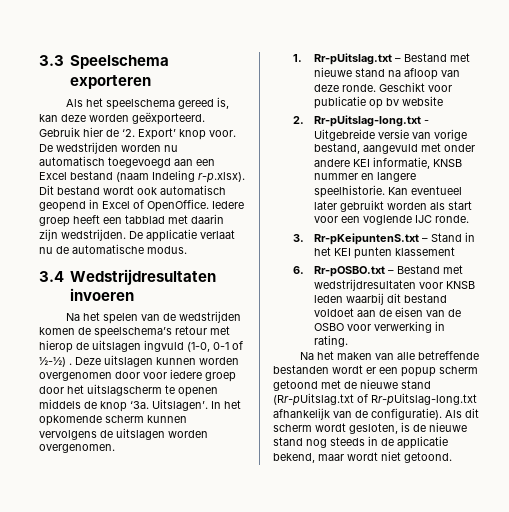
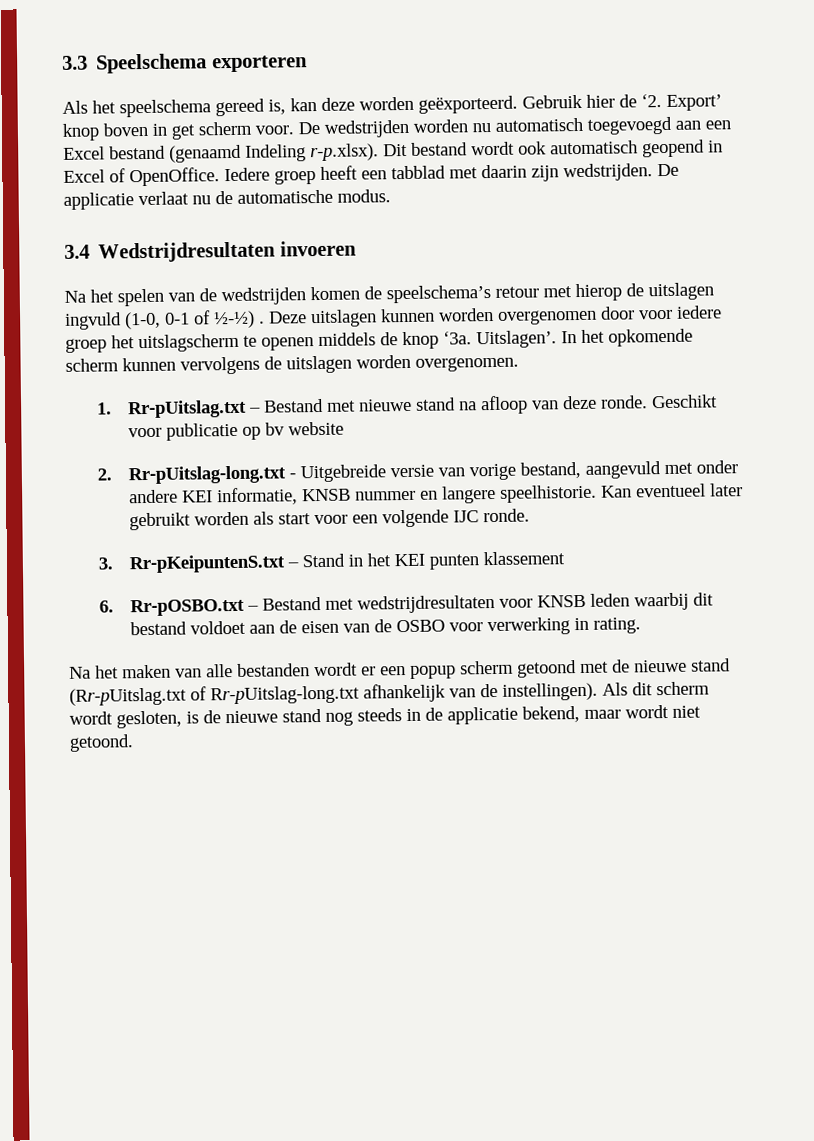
(206, 134) none -> [103,121,252,140] boven in get scherm
[116,172,149,182] (naam -> [169,144,242,163] (genaamd
[39,386,64,394] door -> (107, 345) none
[362,215,412,225] voglende -> [381,509,449,528] volgende
[417,351,479,360] betreffende -> (233, 671) none
[371,408,442,420] configuratie). -> [502,682,598,701] instellingen).

